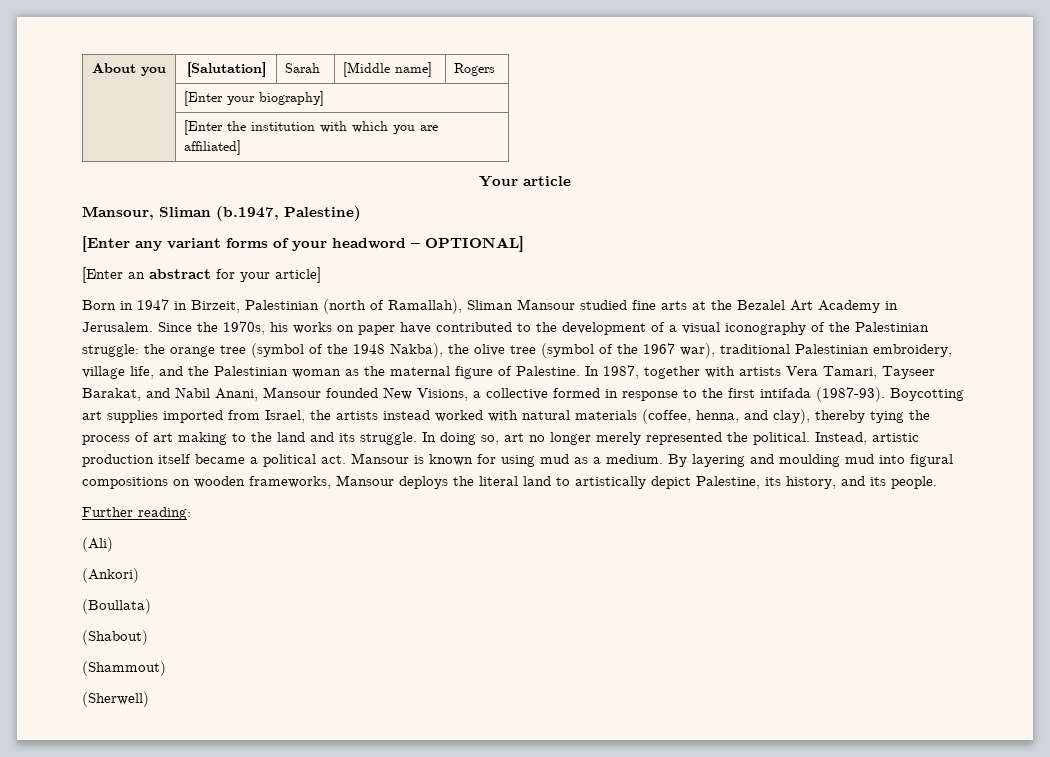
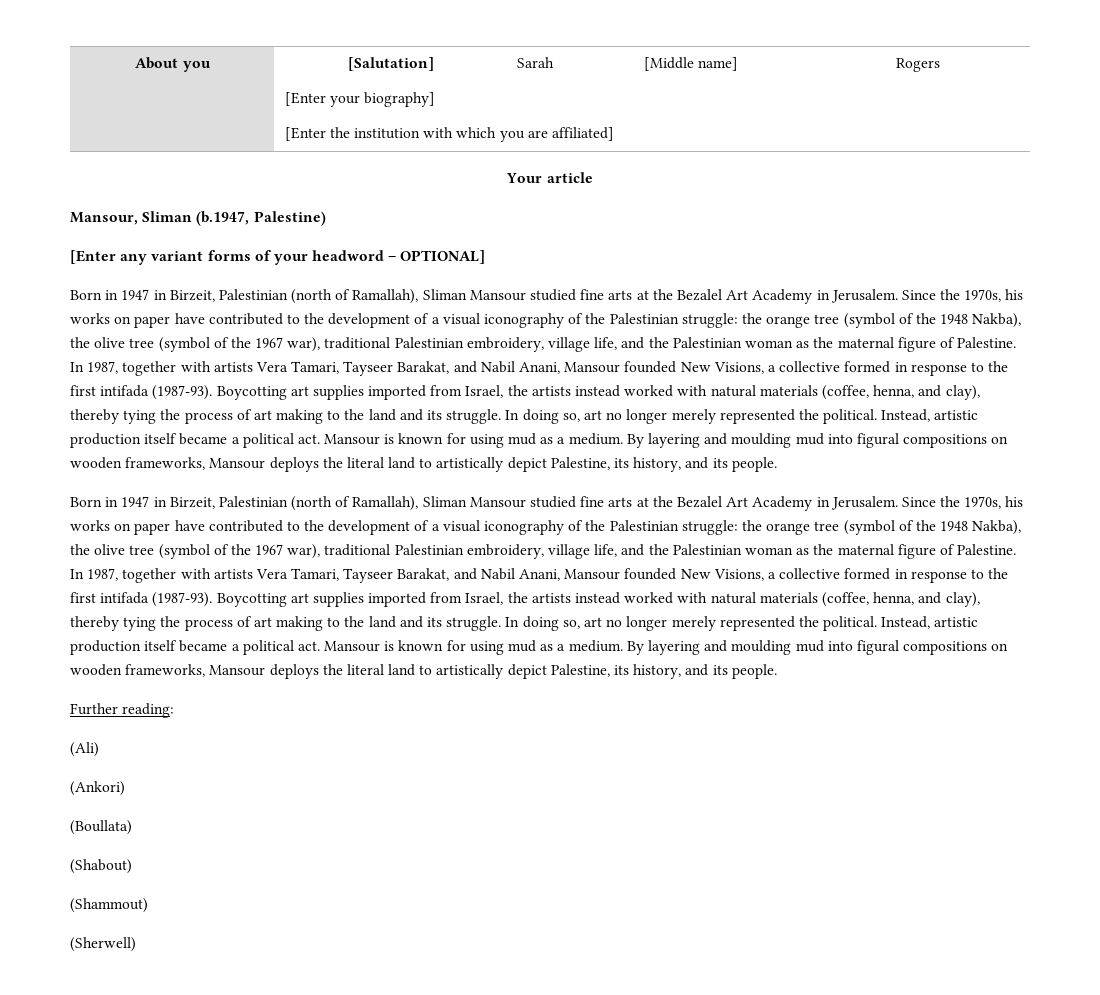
[82,267,321,283] [Enter an abstract for your article] -> [70,289,1024,304] [70,313,1022,328] [70,337,1017,352] [70,361,1009,376] [70,385,980,400] [70,409,979,424] [70,433,1009,448] [70,457,777,472] Born in 1947 in Birzeit, Palestinian (north of Ramallah), Sliman Mansour studied fine arts at the Bezalel Art Academy in Jerusalem. Since the 1970s, his works on paper have contributed to the development of a visual iconography of the Palestinian struggle: the orange tree (symbol of the 1948 Nakba), the olive tree (symbol of the 1967 war), traditional Palestinian embroidery, village life, and the Palestinian woman as the maternal figure of Palestine. In 1987, together with artists Vera Tamari, Tayseer Barakat, and Nabil Anani, Mansour founded New Visions, a collective formed in response to the first intifada (1987-93). Boycotting art supplies imported from Israel, the artists instead worked with natural materials (coffee, henna, and clay), thereby tying the process of art making to the land and its struggle. In doing so, art no longer merely represented the political. Instead, artistic production itself became a political act. Mansour is known for using mud as a medium. By layering and moulding mud into figural compositions on wooden frameworks, Mansour deploys the literal land to artistically depict Palestine, its history, and its people.

